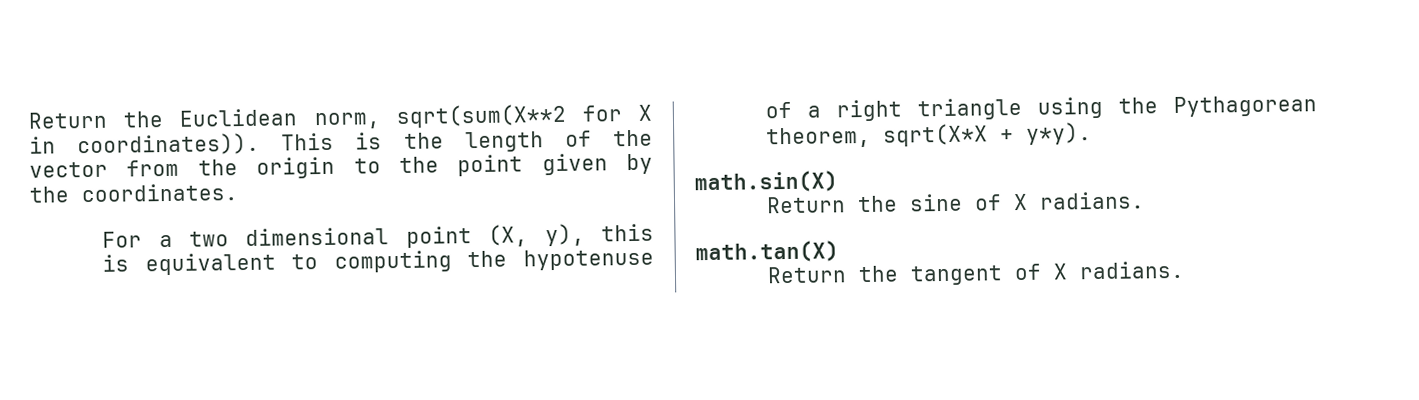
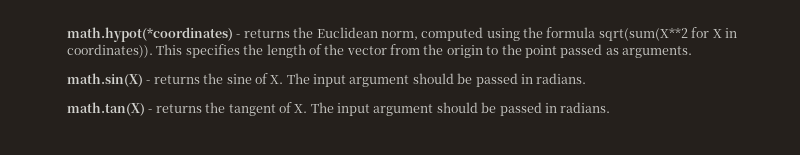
[28,108,381,130] Return the Euclidean norm, -> [67,27,596,42] math.hypot(*coordinates) - returns the Euclidean norm, computed using the formula
[355,132,383,150] is -> [185,44,240,58] specifies
[541,153,653,176] [29,183,238,203] [102,223,654,248] [102,248,654,276] [765,95,1317,122] [766,122,1093,149] given by the coordinates. // For a two dimensional point (X, y), this is equivalent to computing the hypotenuse of a right triangle using the Pythagorean theorem, sqrt(X*X + y*y). -> [560,44,692,58] passed as arguments.
[766,196,847,214] // Return -> [146,75,200,84] - returns
[1013,193,1029,211] X -> [270,73,533,87] X. The input argument should be passed in
[767,266,848,284] // Return -> [148,104,202,113] - returns
[1053,263,1069,280] X -> [294,102,557,116] X. The input argument should be passed in

